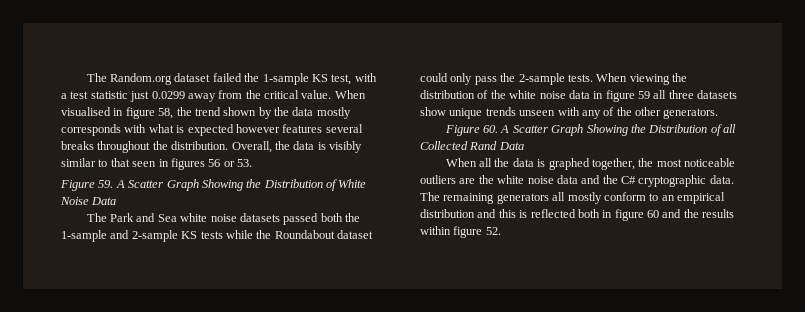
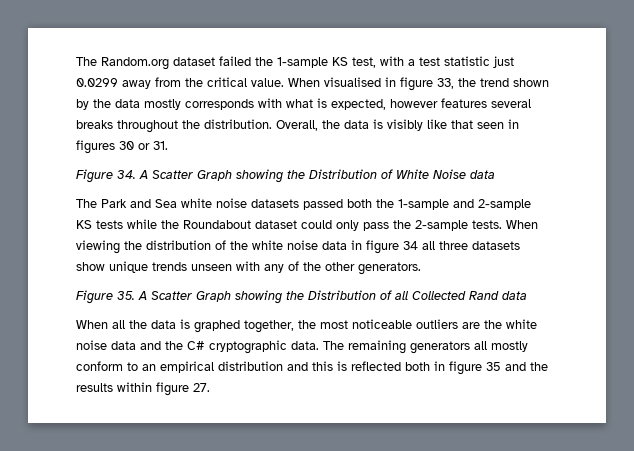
[158,108,174,119] 58, -> [437,78,454,89] 33,
[187,124,234,136] expected -> [331,99,386,110] expected,
[61,158,108,167] similar to -> [427,119,447,129] like
[208,159,252,167] [60,179,243,191] 56 or 53. // Figure 59. A Scatter Graph Showing -> [119,141,168,150] [76,169,283,183] 30 or 31. // Figure 34. A Scatter Graph showing
[91,197,117,205] Data -> [470,170,495,179] data
[638,91,650,99] 59 -> [403,241,418,250] 34
[483,124,628,136] 60. A Scatter Graph Showing -> [117,290,282,304] 35. A Scatter Graph showing
[498,142,524,150] Data -> [502,291,527,300] data
[647,210,659,218] 60 -> [486,362,501,371] 35
[485,227,501,235] 52. -> [193,383,210,392] 27.

